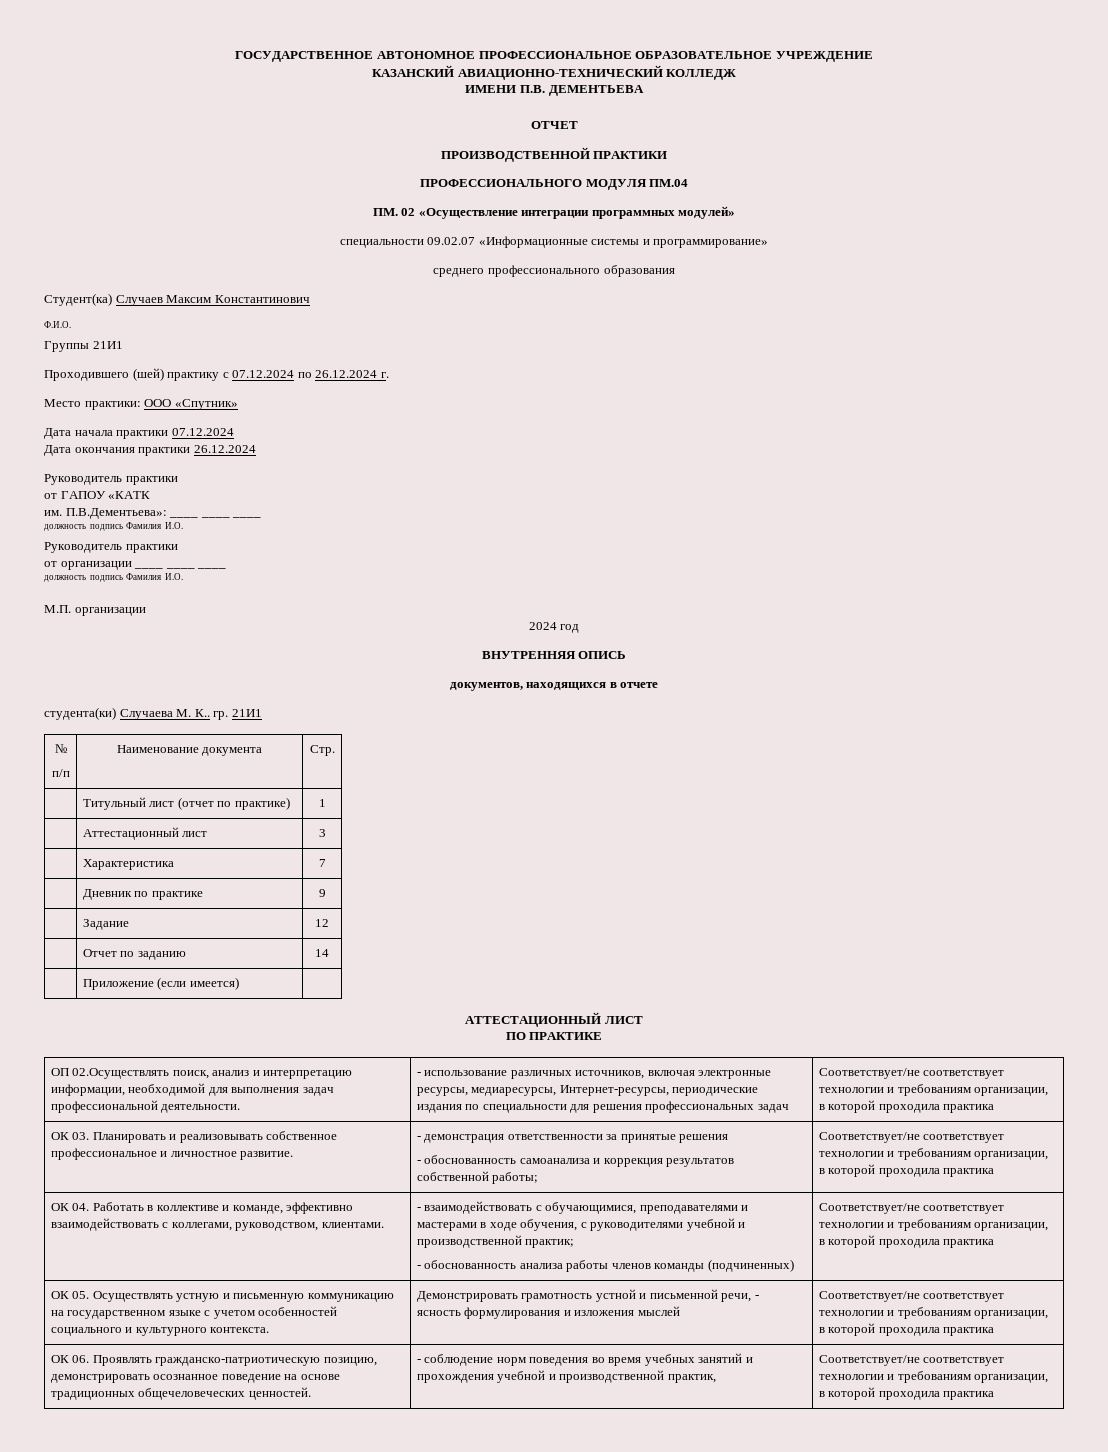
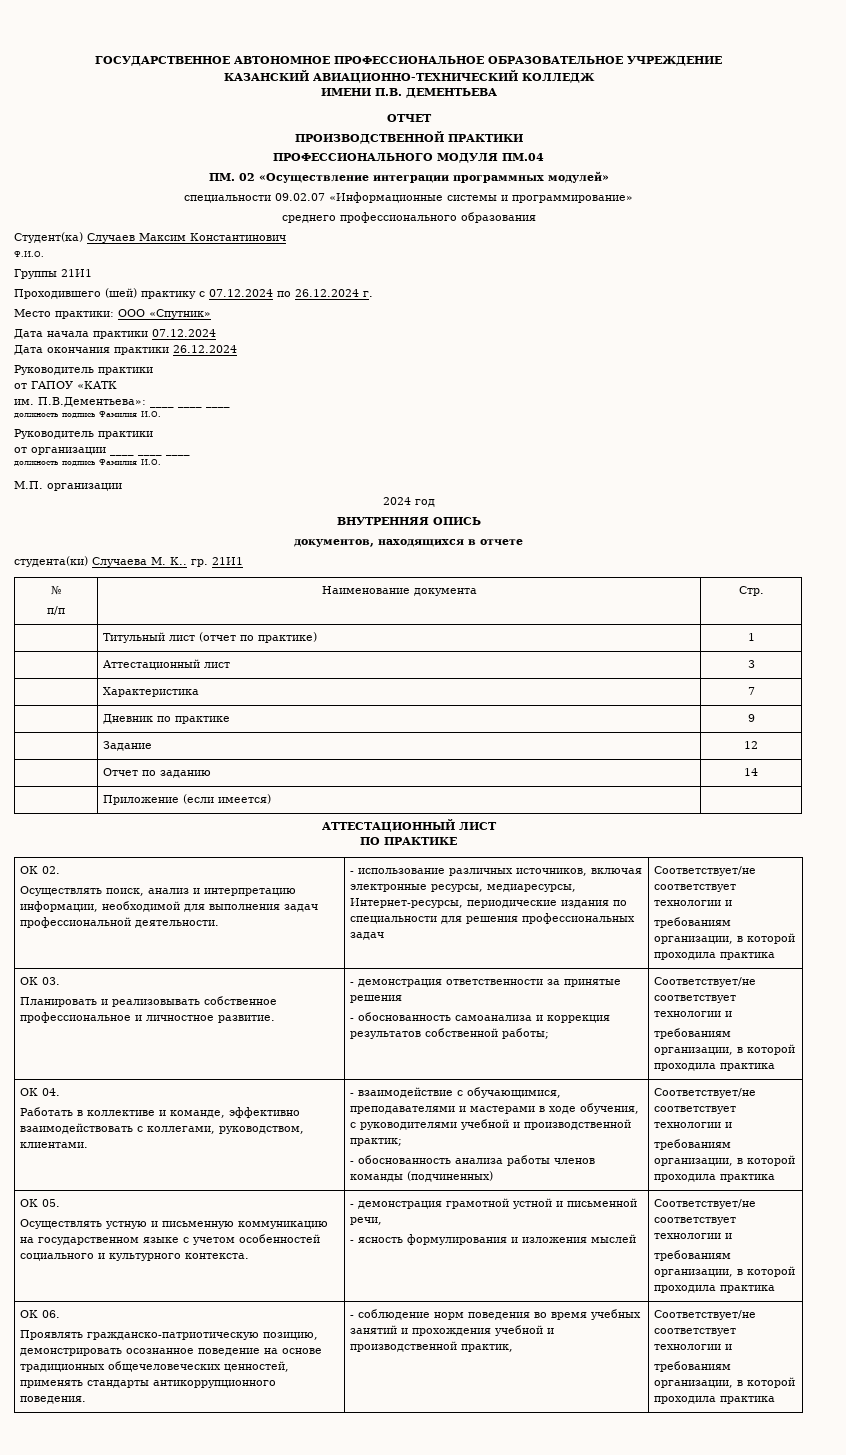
[50,1068,170,1079] ОП 02.Осуществлять -> [20,866,61,874] [20,886,103,896] ОК 02. // Осуществлять
(895, 1090) none -> (733, 903) //
(90, 1136) none -> (61, 981) //
(895, 1154) none -> (733, 1014) //
(90, 1207) none -> (61, 1092) //
[424,1201,533,1214] взаимодействовать -> [358,1087,454,1098] взаимодействие
(895, 1225) none -> (733, 1125) //
(90, 1295) none -> (61, 1203) //
[416,1291,593,1302] Демонстрировать грамотность -> [350,1198,510,1209] - демонстрация грамотной
(752, 1297) none -> (383, 1221) //
(895, 1313) none -> (733, 1236) //
(90, 1359) none -> (61, 1314) //
[248,1387,311,1400] ценностей. -> [224,1361,290,1372] [20,1380,277,1388] [20,1396,87,1404] ценностей, применять стандарты антикоррупционного поведения.
(895, 1377) none -> (733, 1347) //

